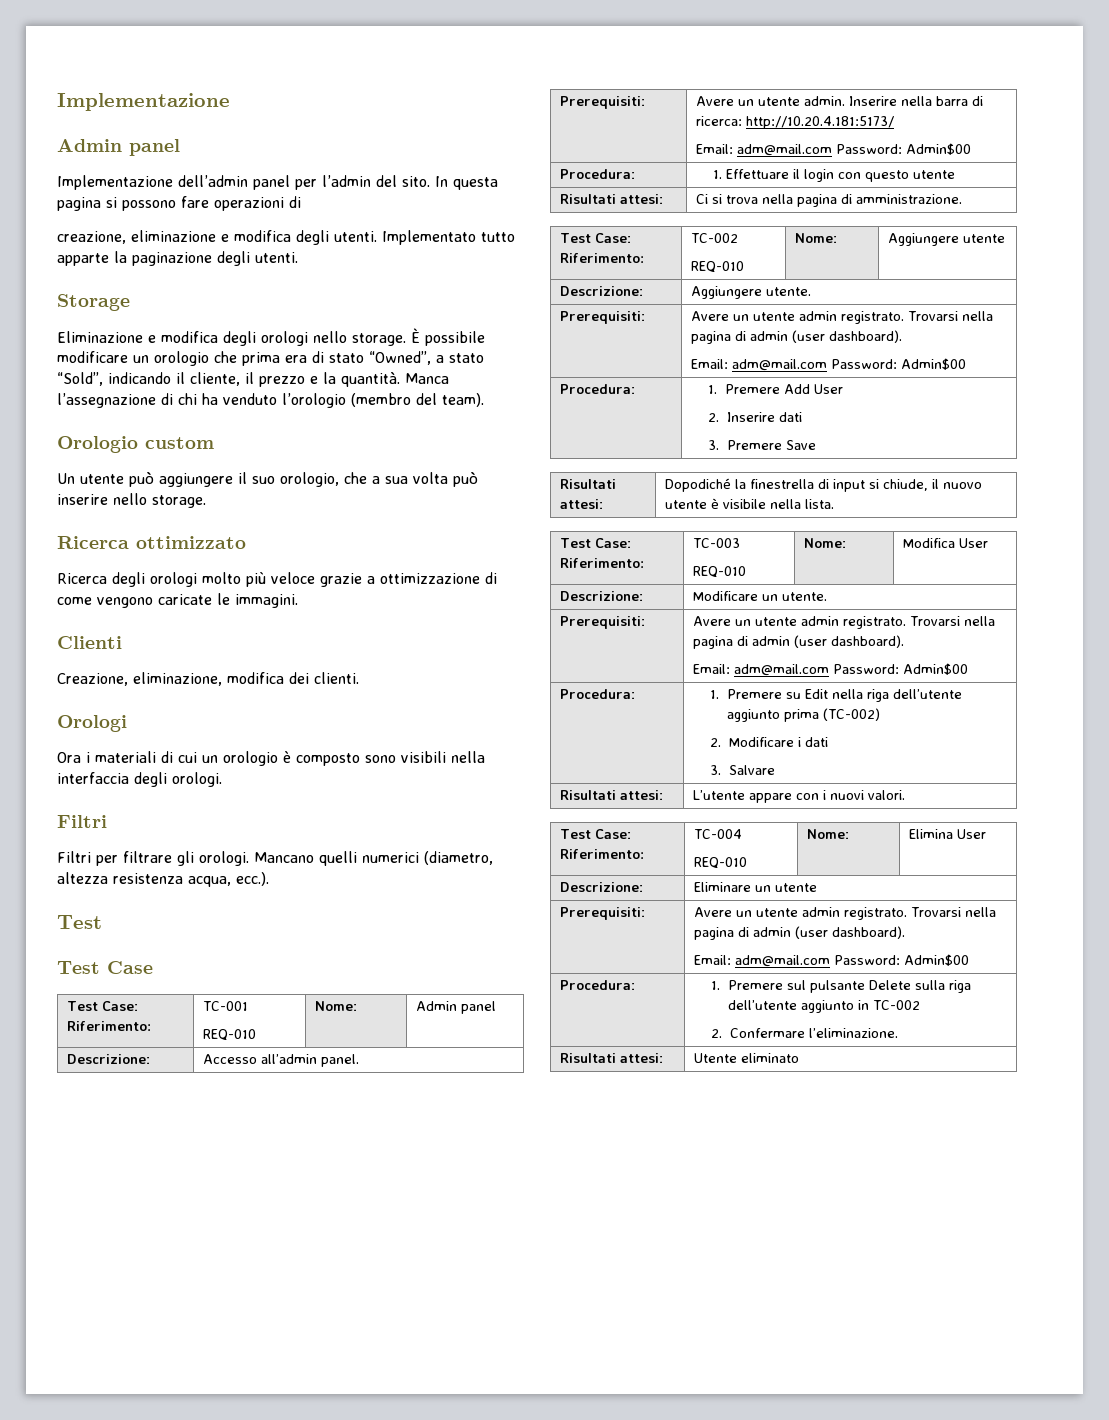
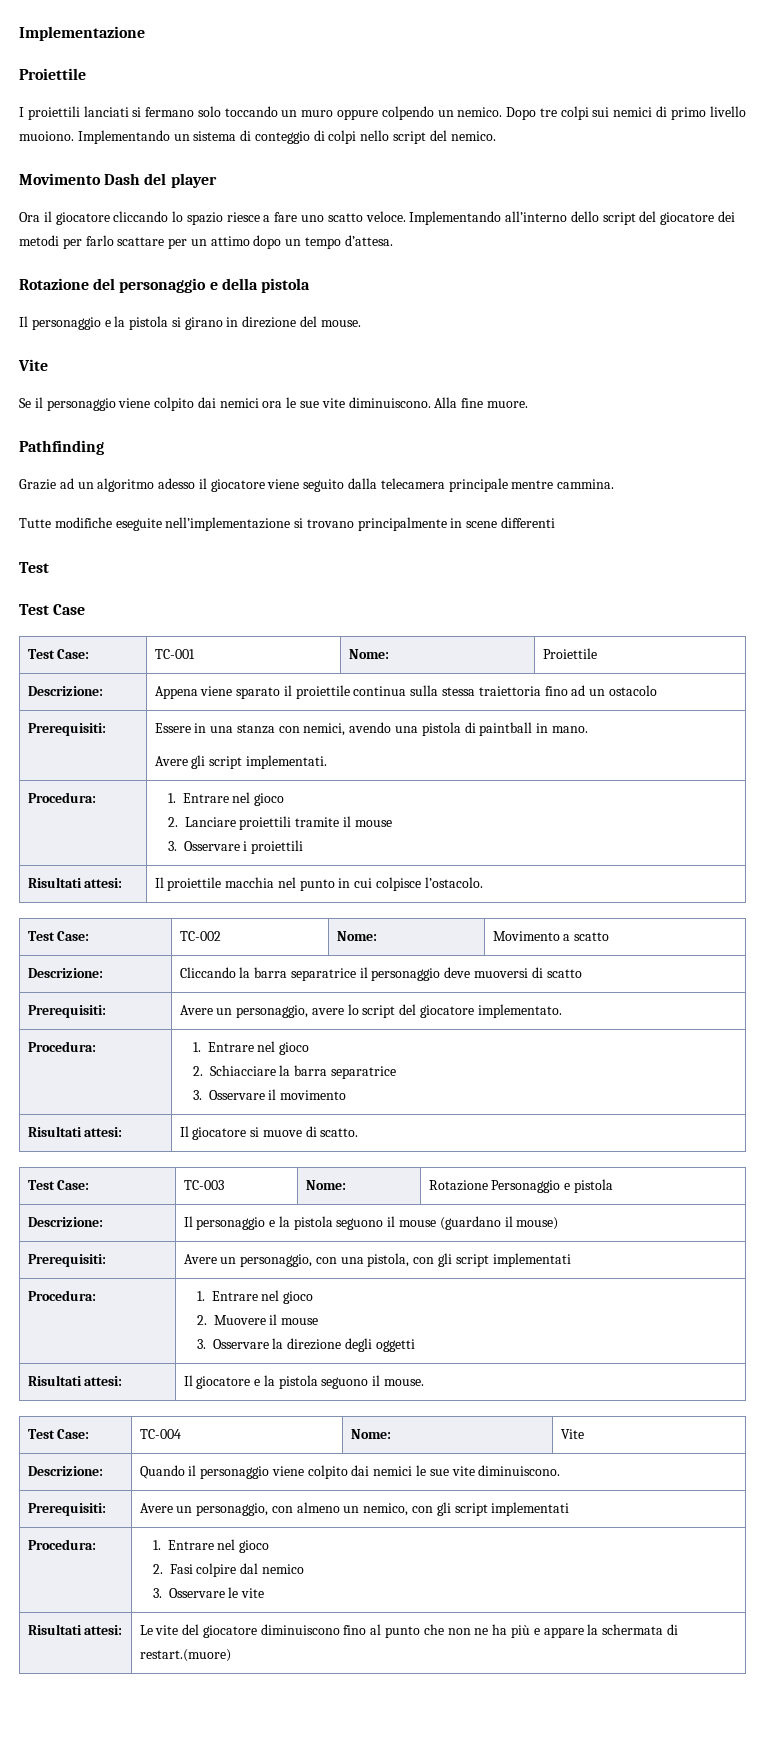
[57,139,180,156] [57,175,498,190] [57,196,301,211] [57,230,515,245] [57,251,298,266] [57,294,130,311] [57,328,485,346] [57,351,484,366] [57,372,449,387] [57,393,484,408] [57,436,214,453] [57,472,478,487] [57,493,206,508] [57,536,246,549] [57,572,497,587] [57,593,298,608] [57,636,122,649] [57,672,359,686] [57,715,127,732] [57,751,485,766] [57,772,222,787] [57,815,107,828] [57,851,493,866] [57,872,269,887] Admin panel // Implementazione dell’admin panel per l’admin del sito. In questa pagina si possono fare operazioni di // creazione, eliminazione e modifica degli utenti. Implementato tutto apparte la paginazione degli utenti. // Storage // Eliminazione e modifica degli orologi nello storage. È possibile modificare un orologio che prima era di stato “Owned”, a stato “Sold”, indicando il cliente, il prezzo e la quantità. Manca l’assegnazione di chi ha venduto l’orologio (membro del team). // Orologio custom // Un utente può aggiungere il suo orologio, che a sua volta può inserire nello storage. // Ricerca ottimizzato // Ricerca degli orologi molto più veloce grazie a ottimizzazione di come vengono caricate le immagini. // Clienti // Creazione, eliminazione, modifica dei clienti. // Orologi // Ora i materiali di cui un orologio è composto sono visibili nella interfaccia degli orologi. // Filtri // Filtri per filtrare gli orologi. Mancano quelli numerici (diametro, altezza resistenza acqua, ecc.). -> [19,68,86,80] [19,106,746,120] [19,130,496,144] [19,173,217,188] [19,211,736,225] [19,235,393,249] [19,278,310,293] [19,316,361,330] [18,359,48,371] [19,397,528,411] [19,440,104,455] [19,478,615,492] [19,517,556,531] Proiettile // I proiettili lanciati si fermano solo toccando un muro oppure colpendo un nemico. Dopo tre colpi sui nemici di primo livello muoiono. Implementando un sistema di conteggio di colpi nello script del nemico. // Movimento Dash del player // Ora il giocatore cliccando lo spazio riesce a fare uno scatto veloce. Implementando all’interno dello script del giocatore dei metodi per farlo scattare per un attimo dopo un tempo d’attesa. // Rotazione del personaggio e della pistola // Il personaggio e la pistola si girano in direzione del mouse. // Vite // Se il personaggio viene colpito dai nemici ora le sue vite diminuiscono. Alla fine muore. // Pathfinding // Grazie ad un algoritmo adesso il giocatore viene seguito dalla telecamera principale mentre cammina. // Tutte modifiche eseguite nell’implementazione si trovano principalmente in scene differenti
[66,1021,151,1031] Riferimento: -> (90, 654) none
[202,1029,256,1041] [314,1001,357,1011] [415,1001,496,1014] [66,1054,150,1064] [202,1054,359,1067] [559,96,645,109] [695,96,983,106] [695,116,894,129] [695,143,971,156] [559,169,635,179] [713,169,956,182] [559,194,663,204] [695,194,962,207] [559,233,631,243] [559,253,644,263] [690,233,738,243] [690,261,744,273] [794,233,837,243] [887,233,1005,246] [559,286,643,296] [690,286,811,299] [559,311,645,324] [690,311,993,324] [690,330,902,344] [690,358,966,371] [559,384,635,394] [708,384,843,394] [708,412,802,422] [708,440,816,450] [559,479,616,489] [559,499,603,509] [664,478,982,492] [664,498,834,509] [559,538,631,548] [559,558,644,568] [692,538,740,548] [692,566,746,578] [803,538,846,548] [902,538,988,548] [559,591,643,601] [692,591,827,601] [559,616,645,629] [692,616,995,629] [692,635,904,649] [692,663,968,676] [559,689,635,699] [710,689,962,702] [726,708,880,722] [710,737,828,747] [710,765,775,775] [559,790,663,800] [692,790,905,803] [559,829,631,839] [559,849,644,859] [693,829,742,839] [693,857,747,869] [806,829,849,839] [908,829,986,839] [559,882,643,892] [693,882,817,892] [559,907,645,920] [693,907,996,920] [693,926,905,940] [693,954,969,967] [559,980,635,990] [711,980,971,993] [727,1000,920,1013] [711,1028,898,1038] [559,1053,663,1063] [693,1053,799,1063] // REQ-010 | Nome: | Admin panel // Descrizione: | Accesso all’admin panel. // Prerequisiti: | Avere un utente admin. Inserire nella barra di ricerca: http://10.20.4.181:5173/ // Email: adm@mail.com Password: Admin$00 // Procedura: | 1. Effettuare il login con questo utente // Risultati attesi: | Ci si trova nella pagina di amministrazione. // Test Case: Riferimento: | TC-002 // REQ-010 | Nome: | Aggiungere utente // Descrizione: | Aggiungere utente. // Prerequisiti: | Avere un utente admin registrato. Trovarsi nella pagina di admin (user dashboard). // Email: adm@mail.com Password: Admin$00 // Procedura: | 1. Premere Add User // 2. Inserire dati // 3. Premere Save // Risultati attesi: | Dopodiché la finestrella di input si chiude, il nuovo utente è visibile nella lista. // Test Case: Riferimento: | TC-003 // REQ-010 | Nome: | Modifica User // Descrizione: | Modificare un utente. // Prerequisiti: | Avere un utente admin registrato. Trovarsi nella pagina di admin (user dashboard). // Email: adm@mail.com Password: Admin$00 // Procedura: | 1. Premere su Edit nella riga dell’utente aggiunto prima (TC-002) // 2. Modificare i dati // 3. Salvare // Risultati attesi: | L’utente appare con i nuovi valori. // Test Case: Riferimento: | TC-004 // REQ-010 | Nome: | Elimina User // Descrizione: | Eliminare un utente // Prerequisiti: | Avere un utente admin registrato. Trovarsi nella pagina di admin (user dashboard). // Email: adm@mail.com Password: Admin$00 // Procedura: | 1. Premere sul pulsante Delete sulla riga dell’utente aggiunto in TC-002 // 2. Confermare l’eliminazione. // Risultati attesi: | Utente eliminato -> [348,649,389,659] [542,648,597,659] [27,686,103,696] [154,685,657,699] [27,723,106,736] [154,722,588,736] [154,755,327,769] [27,792,96,803] [167,792,285,806] [167,816,392,830] [167,840,304,854] [27,877,123,888] [154,877,483,891] [27,931,90,941] [179,931,221,941] [336,931,377,941] [492,931,610,941] [27,968,103,978] [179,967,582,981] [27,1005,106,1018] [179,1004,562,1018] [27,1041,96,1052] [192,1041,310,1055] [192,1065,396,1079] [192,1089,347,1100] [27,1126,123,1137] [179,1126,359,1140] [27,1180,90,1190] [183,1180,224,1190] [305,1180,346,1190] [428,1179,613,1193] [27,1217,103,1227] [183,1216,559,1230] [27,1254,106,1267] [183,1253,571,1267] [27,1290,96,1301] [196,1290,314,1304] [196,1314,319,1325] [196,1338,415,1352] [27,1375,123,1386] [183,1375,425,1389] [27,1429,90,1439] [139,1429,181,1439] [350,1429,391,1439] [560,1429,584,1439] [27,1466,103,1476] [139,1465,561,1479] [27,1503,106,1516] [139,1502,570,1516] [27,1539,96,1550] [152,1539,270,1553] [152,1563,304,1577] [152,1587,265,1598] [27,1624,123,1635] [139,1624,678,1638] [139,1649,231,1662] | Nome: | Proiettile // Descrizione: | Appena viene sparato il proiettile continua sulla stessa traiettoria fino ad un ostacolo // Prerequisiti: | Essere in una stanza con nemici, avendo una pistola di paintball in mano. // Avere gli script implementati. // Procedura: | 1. Entrare nel gioco // 2. Lanciare proiettili tramite il mouse // 3. Osservare i proiettili // Risultati attesi: | Il proiettile macchia nel punto in cui colpisce l’ostacolo. // Test Case: | TC-002 | Nome: | Movimento a scatto // Descrizione: | Cliccando la barra separatrice il personaggio deve muoversi di scatto // Prerequisiti: | Avere un personaggio, avere lo script del giocatore implementato. // Procedura: | 1. Entrare nel gioco // 2. Schiacciare la barra separatrice // 3. Osservare il movimento // Risultati attesi: | Il giocatore si muove di scatto. // Test Case: | TC-003 | Nome: | Rotazione Personaggio e pistola // Descrizione: | Il personaggio e la pistola seguono il mouse (guardano il mouse) // Prerequisiti: | Avere un personaggio, con una pistola, con gli script implementati // Procedura: | 1. Entrare nel gioco // 2. Muovere il mouse // 3. Osservare la direzione degli oggetti // Risultati attesi: | Il giocatore e la pistola seguono il mouse. // Test Case: | TC-004 | Nome: | Vite // Descrizione: | Quando il personaggio viene colpito dai nemici le sue vite diminuiscono. // Prerequisiti: | Avere un personaggio, con almeno un nemico, con gli script implementati // Procedura: | 1. Entrare nel gioco // 2. Fasi colpire dal nemico // 3. Osservare le vite // Risultati attesi: | Le vite del giocatore diminuiscono fino al punto che non ne ha più e appare la schermata di restart.(muore)

